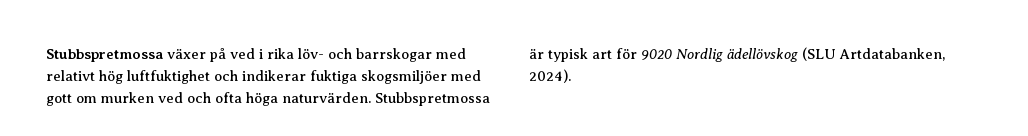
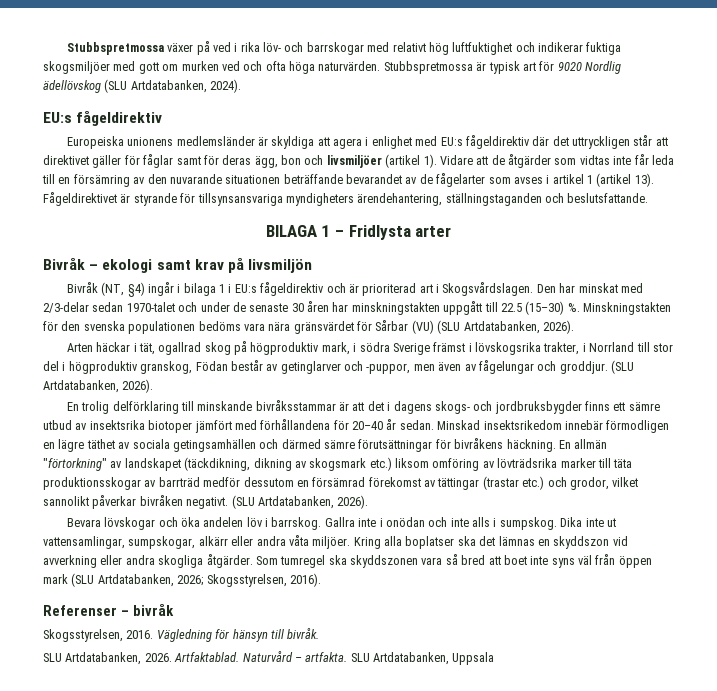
(571, 76) none -> [43,111,163,126] [66,135,668,149] [43,154,674,168] [42,173,654,187] [43,192,649,206] [265,225,452,240] [43,258,313,273] [66,282,643,297] [43,301,671,315] [43,320,574,334] [66,341,673,355] [43,360,634,374] [43,379,154,393] [66,400,660,414] [43,419,670,433] [43,438,608,452] [43,457,633,471] [43,476,639,490] [43,495,369,509] [66,517,616,530] [43,535,628,549] [43,554,652,568] [43,573,321,587] [43,604,174,616] [43,628,320,642] [43,651,495,665] // EU:s fågeldirektiv // Europeiska unionens medlemsländer är skyldiga att agera i enlighet med EU:s fågeldirektiv där det uttryckligen står att direktivet gäller för fåglar samt för deras ägg, bon och livsmiljöer (artikel 1). Vidare att de åtgärder som vidtas inte får leda till en försämring av den nuvarande situationen beträffande bevarandet av de fågelarter som avses i artikel 1 (artikel 13). Fågeldirektivet är styrande för tillsynsansvariga myndigheters ärendehantering, ställningstaganden och beslutsfattande. // BILAGA 1 – Fridlysta arter // Bivråk – ekologi samt krav på livsmiljön // Bivråk (NT, §4) ingår i bilaga 1 i EU:s fågeldirektiv och är prioriterad art i Skogsvårdslagen. Den har minskat med 2/3-delar sedan 1970-talet och under de senaste 30 åren har minskningstakten uppgått till 22.5 (15–30) %. Minskningstakten för den svenska populationen bedöms vara nära gränsvärdet för Sårbar (VU) (SLU Artdatabanken, 2026). // Arten häckar i tät, ogallrad skog på högproduktiv mark, i södra Sverige främst i lövskogsrika trakter, i Norrland till stor del i högproduktiv granskog, Födan består av getinglarver och -puppor, men även av fågelungar och groddjur. (SLU Artdatabanken, 2026). // En trolig delförklaring till minskande bivråksstammar är att det i dagens skogs- och jordbruksbygder finns ett sämre utbud av insektsrika biotoper jämfört med förhållandena för 20–40 år sedan. Minskad insektsrikedom innebär förmodligen en lägre täthet av sociala getingsamhällen och därmed sämre förutsättningar för bivråkens häckning. En allmän "förtorkning" av landskapet (täckdikning, dikning av skogsmark etc.) liksom omföring av lövträdsrika marker till täta produktionsskogar av barrträd medför dessutom en försämrad förekomst av tättingar (trastar etc.) och grodor, vilket sannolikt påverkar bivråken negativt. (SLU Artdatabanken, 2026). // Bevara lövskogar och öka andelen löv i barrskog. Gallra inte i onödan och inte alls i sumpskog. Dika inte ut vattensamlingar, sumpskogar, alkärr eller andra våta miljöer. Kring alla boplatser ska det lämnas en skyddszon vid avverkning eller andra skogliga åtgärder. Som tumregel ska skyddszonen vara så bred att boet inte syns väl från öppen mark (SLU Artdatabanken, 2026; Skogsstyrelsen, 2016). // Referenser – bivråk // Skogsstyrelsen, 2016. Vägledning för hänsyn till bivråk. // SLU Artdatabanken, 2026. Artfaktablad. Naturvård – artfakta. SLU Artdatabanken, Uppsala

